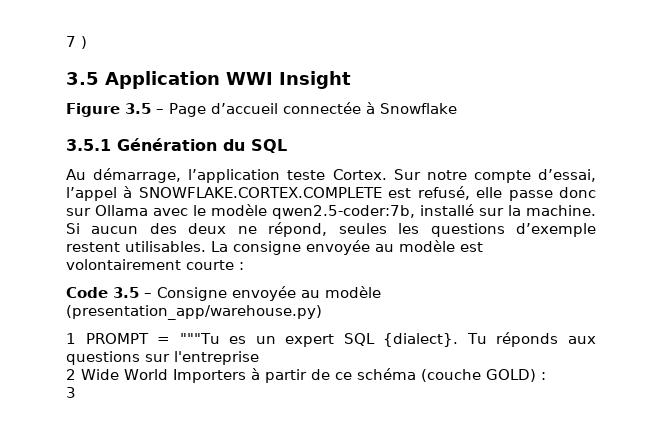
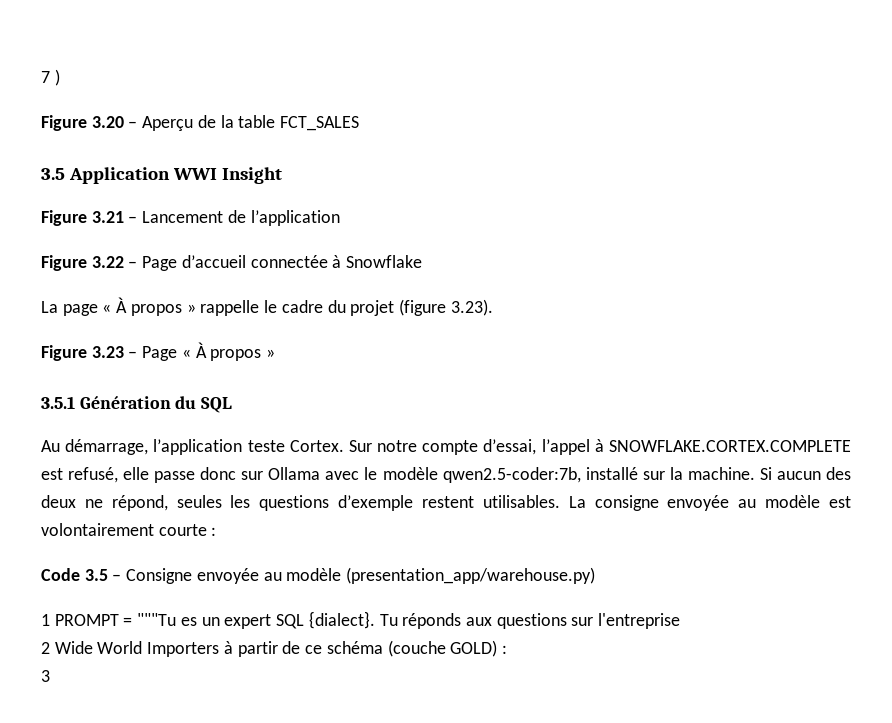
(87, 42) none -> [41,115,360,131] // Figure 3.20 – Aperçu de la table FCT_SALES
[125,103,151,114] 3.5 -> [91,210,340,226] [41,255,124,271] 3.21 – Lancement de l’application // Figure 3.22
(457, 108) none -> [41,297,493,316] [41,342,276,361] // La page « À propos » rappelle le cadre du projet (figure 3.23). // Figure 3.23 – Page « À propos »

